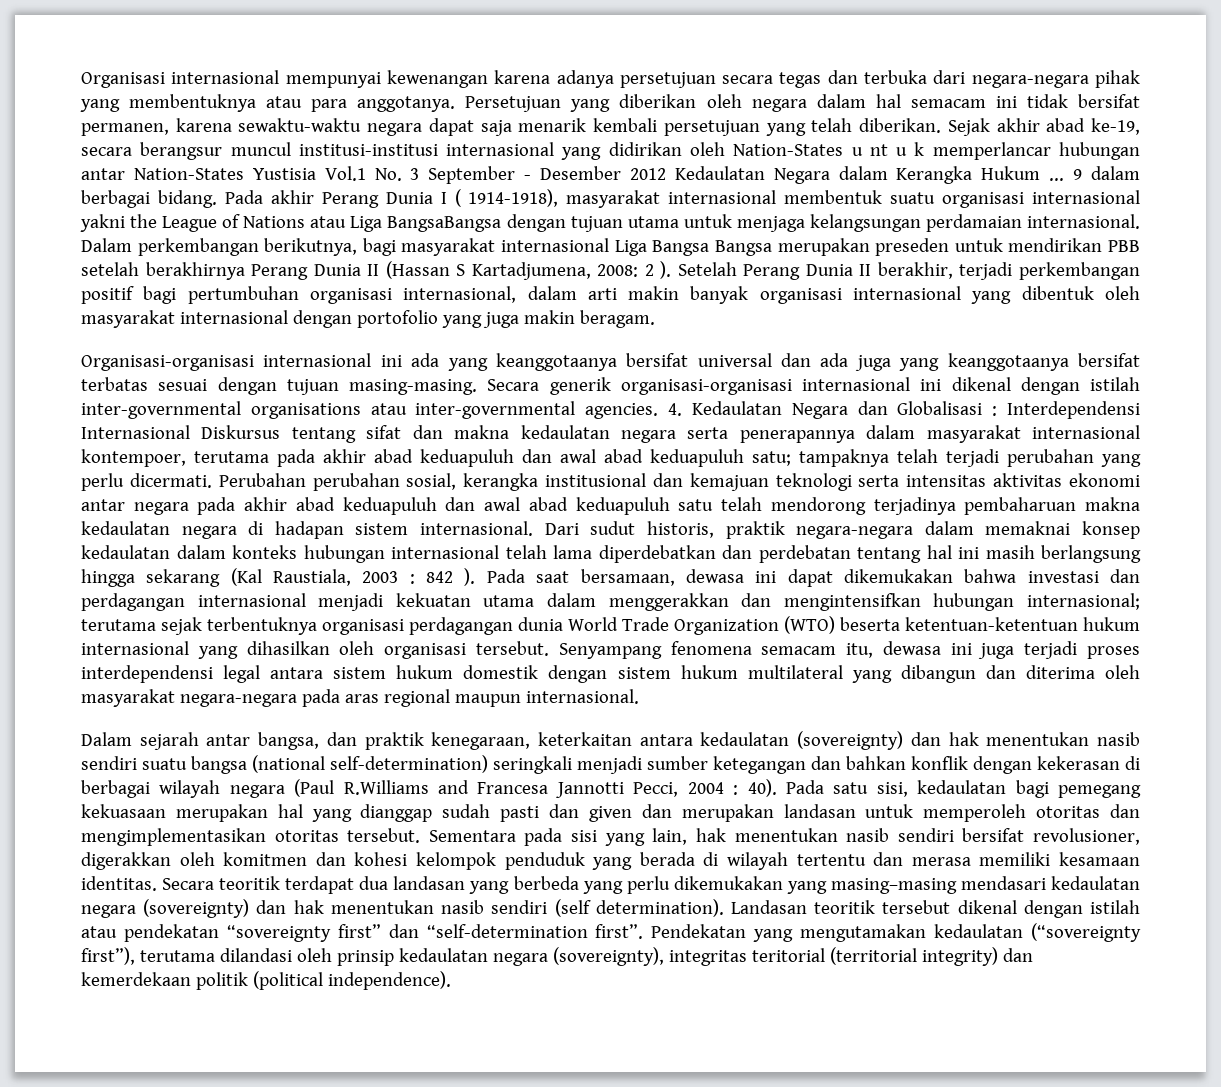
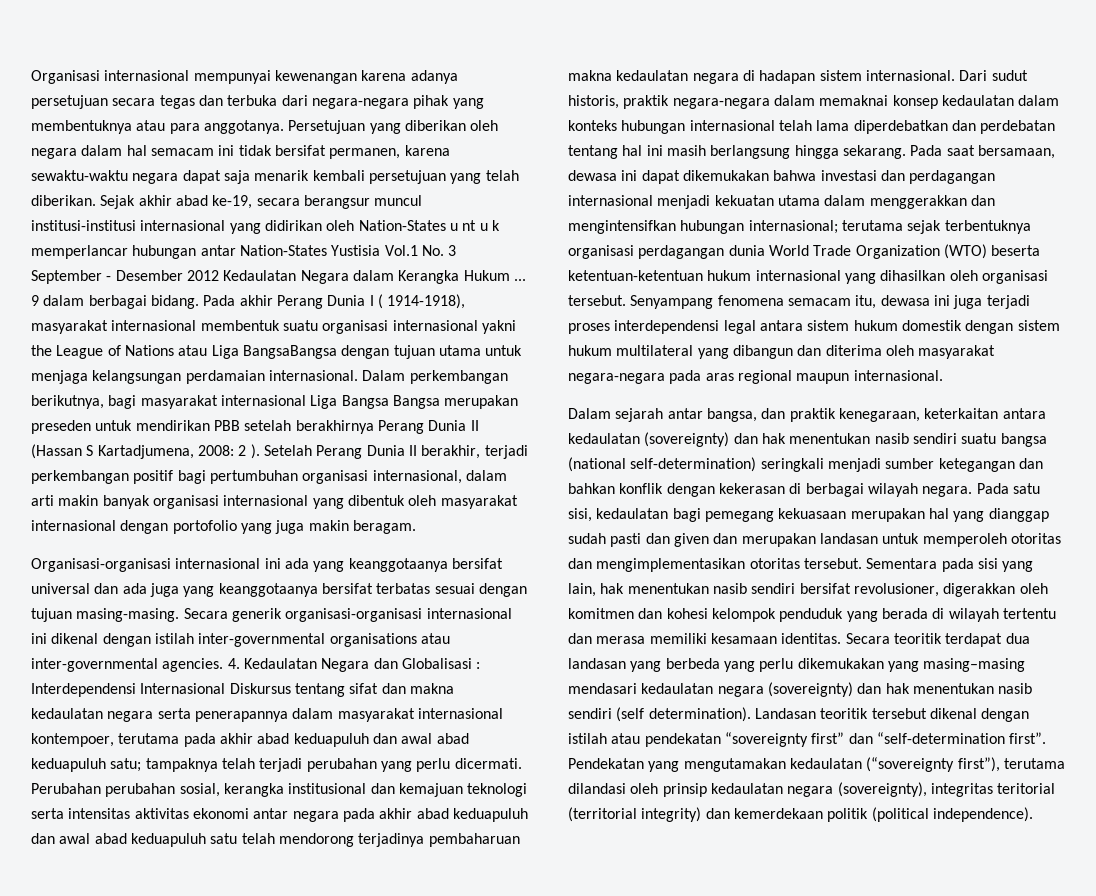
[146,568,476,587] sekarang (Kal Raustiala, 2003 : 842 ). -> [842,145,906,159] sekarang.
[229,779,777,798] negara (Paul R.Williams and Francesa Jannotti Pecci, 2004 : 40). -> [922,486,973,497] negara.

